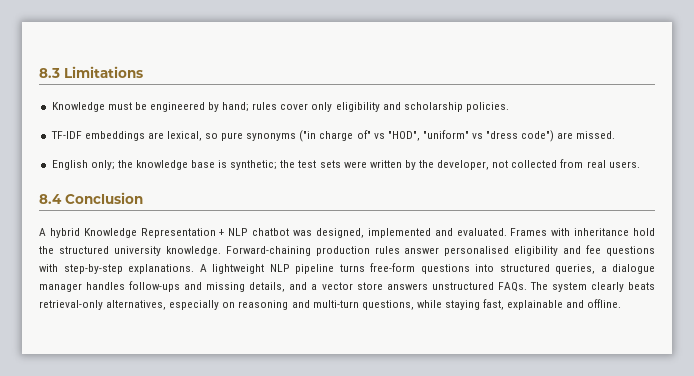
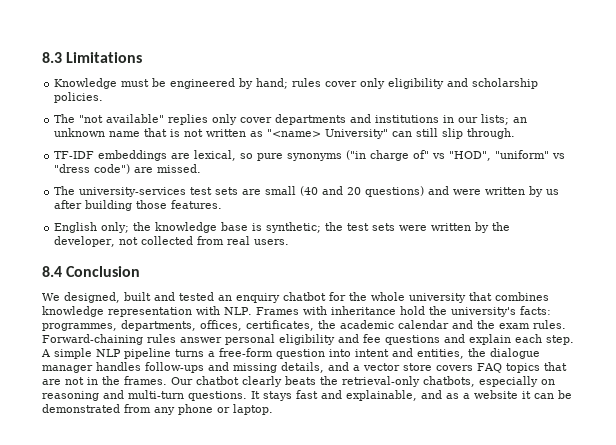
(509, 107) none -> [54,114,528,125] [54,128,516,139] // The "not available" replies only cover departments and institutions in our lists; an unknown name that is not written as "<name> University" can still slip through.
(616, 135) none -> [54,186,560,197] [54,200,223,211] // The university-services test sets are small (40 and 20 questions) and were written by us after building those features.
[39,228,507,238] A hybrid Knowledge Representation + NLP chatbot was designed, implemented and evaluated. -> [42,292,549,303] [42,306,252,317] We designed, built and tested an enquiry chatbot for the whole university that combines knowledge representation with NLP.
[58,246,370,256] structured university knowledge. Forward-chaining production -> [450,306,551,317] [42,320,566,331] [42,334,143,345] university's facts: programmes, departments, offices, certificates, the academic calendar and the exam rules. Forward-chaining
[444,246,510,256] personalised -> [225,334,275,345] personal
[39,263,607,274] with step-by-step explanations. A lightweight NLP pipeline turns free-form questions into structured queries, a -> [444,334,574,345] [41,348,486,359] and explain each step. A simple NLP pipeline turns a free-form question into intent and entities, the
[386,282,655,292] [39,300,167,310] answers unstructured FAQs. The system clearly beats retrieval-only alternatives, -> [436,362,567,373] [42,376,475,387] covers FAQ topics that are not in the frames. Our chatbot clearly beats the retrieval-only chatbots,
[361,299,622,310] questions, while staying fast, explainable and offline. -> [188,390,572,401] [42,404,273,415] questions. It stays fast and explainable, and as a website it can be demonstrated from any phone or laptop.

